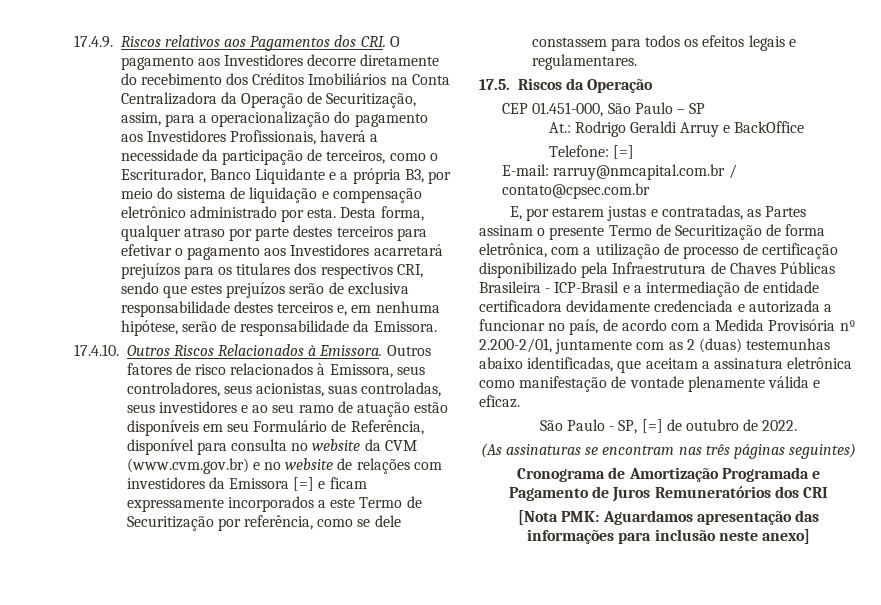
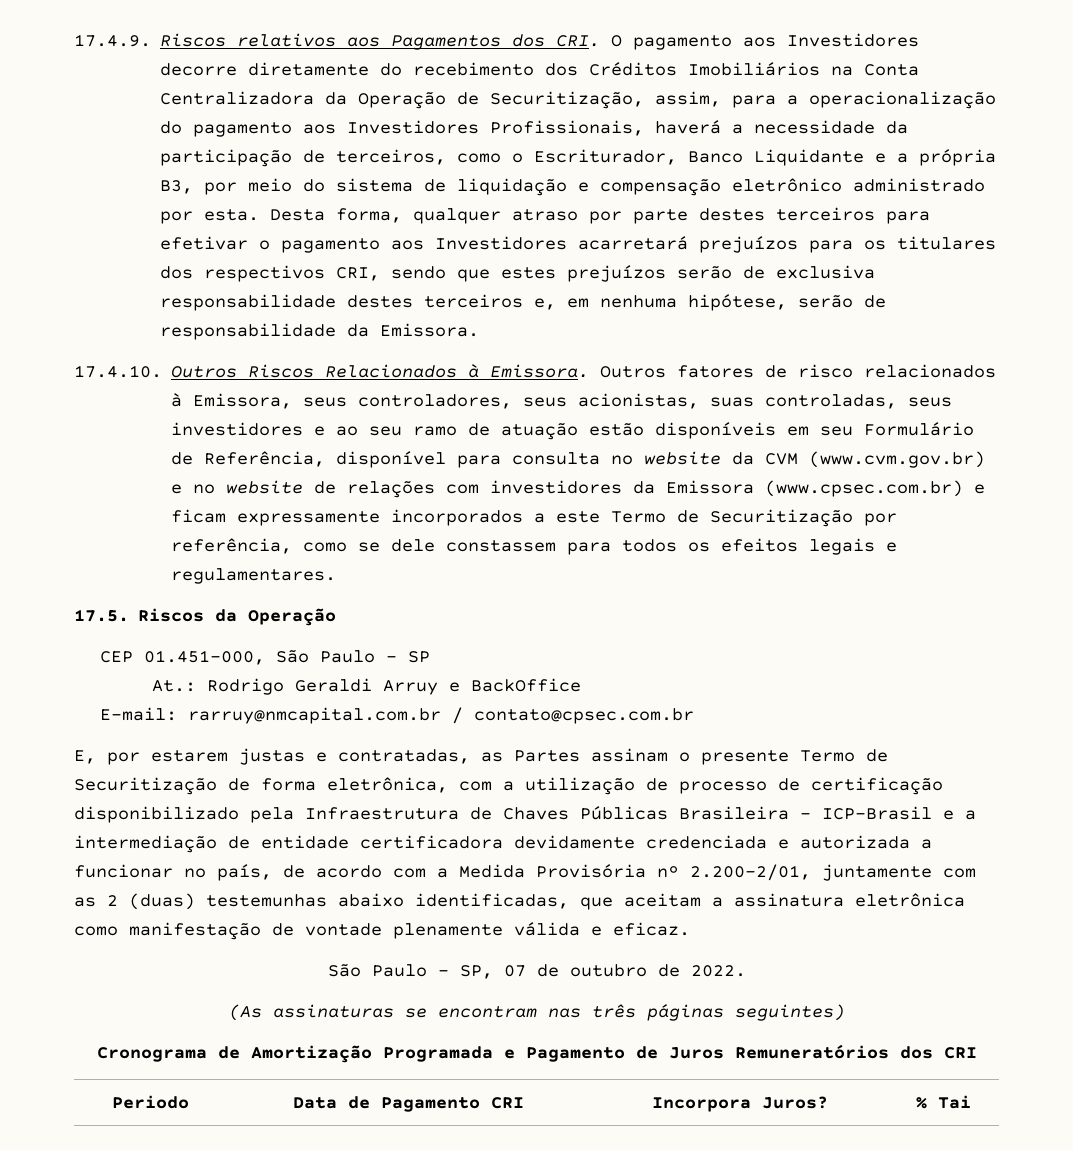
[293,477,315,491] [=] -> [765,480,964,497] (www.cpsec.com.br)
[548,145,634,159] // Telefone: [=] -> (581, 685) none
[641,419,663,433] [=] -> [503,965,526,977] 07
[518,510,819,525] [527,529,810,544] // [Nota PMK: Aguardamos apresentação das informações para inclusão neste anexo] -> [111,1095,189,1109] [293,1096,524,1112] [651,1096,828,1112] [915,1095,971,1109] // Periodo | Data de Pagamento CRI | Incorpora Juros? | % Tai

